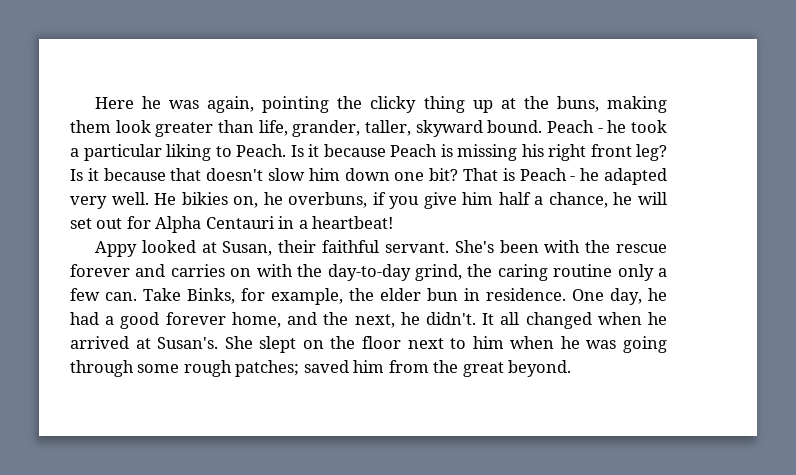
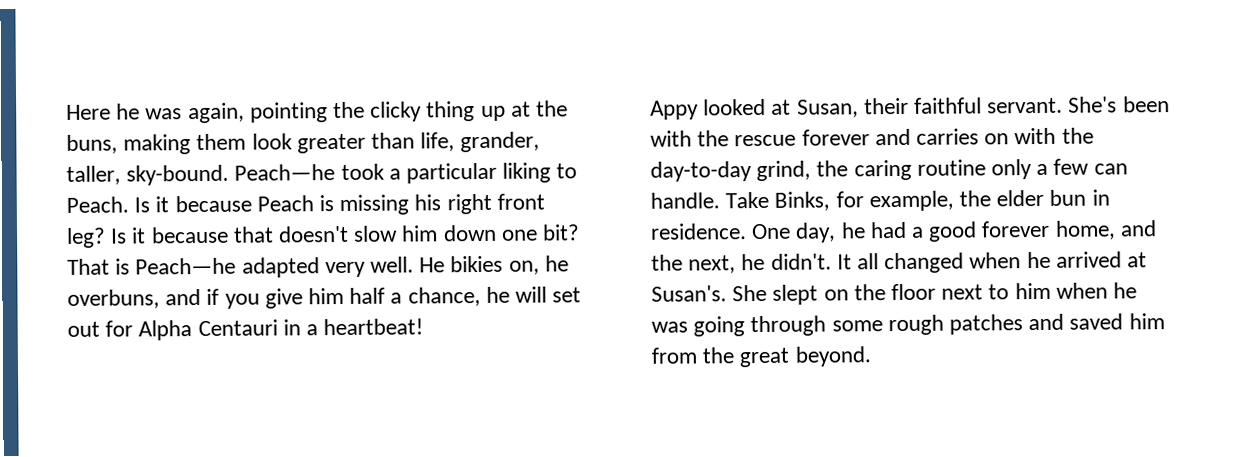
[415,120,627,137] skyward bound. Peach - he -> [126,164,336,186] sky-bound. Peach—he
[519,168,600,181] Peach - he -> [135,257,237,275] Peach—he
(368, 200) none -> [165,288,202,306] and
[105,292,137,301] can. -> [1093,163,1128,175] [650,192,720,209] can handle.
[235,360,300,377] patches; -> [949,313,1065,335] patches and

